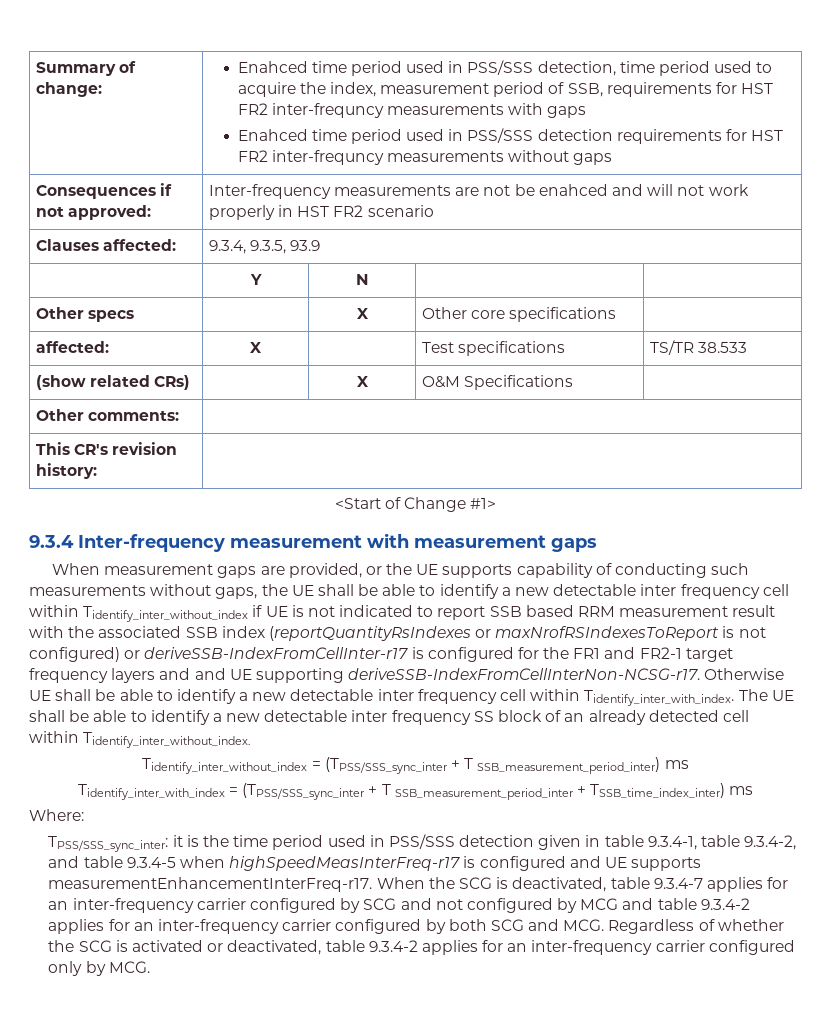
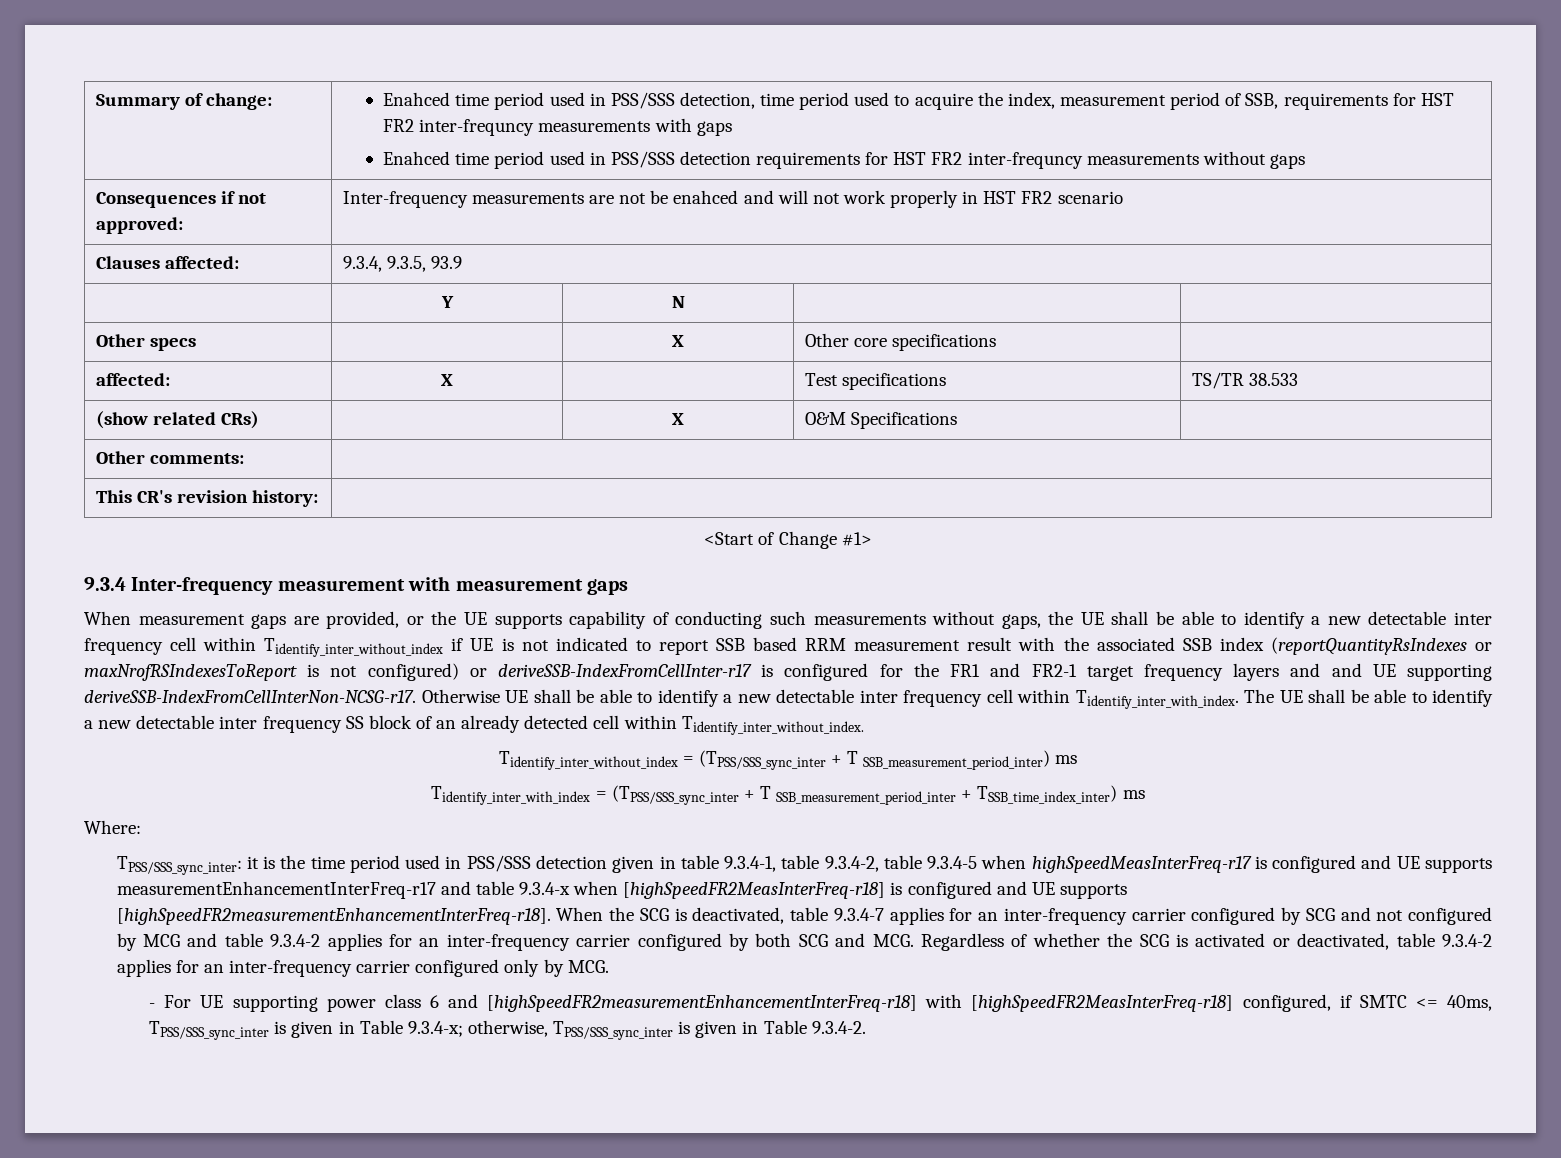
[48,856,80,868] and -> (879, 864) none
[48,877,373,892] measurementEnhancementInterFreq-r17. -> [116,881,1127,899] [116,908,551,925] measurementEnhancementInterFreq-r17 and table 9.3.4-x when [highSpeedFR2MeasInterFreq-r18] is configured and UE supports [highSpeedFR2measurementEnhancementInterFreq-r18].
(150, 967) none -> [149,994,1492,1012] [149,1020,866,1040] // - For UE supporting power class 6 and [highSpeedFR2measurementEnhancementInterFreq-r18] with [highSpeedFR2MeasInterFreq-r18] configured, if SMTC <= 40ms, TPSS/SSS_sync_inter is given in Table 9.3.4-x; otherwise, TPSS/SSS_sync_inter is given in Table 9.3.4-2.

